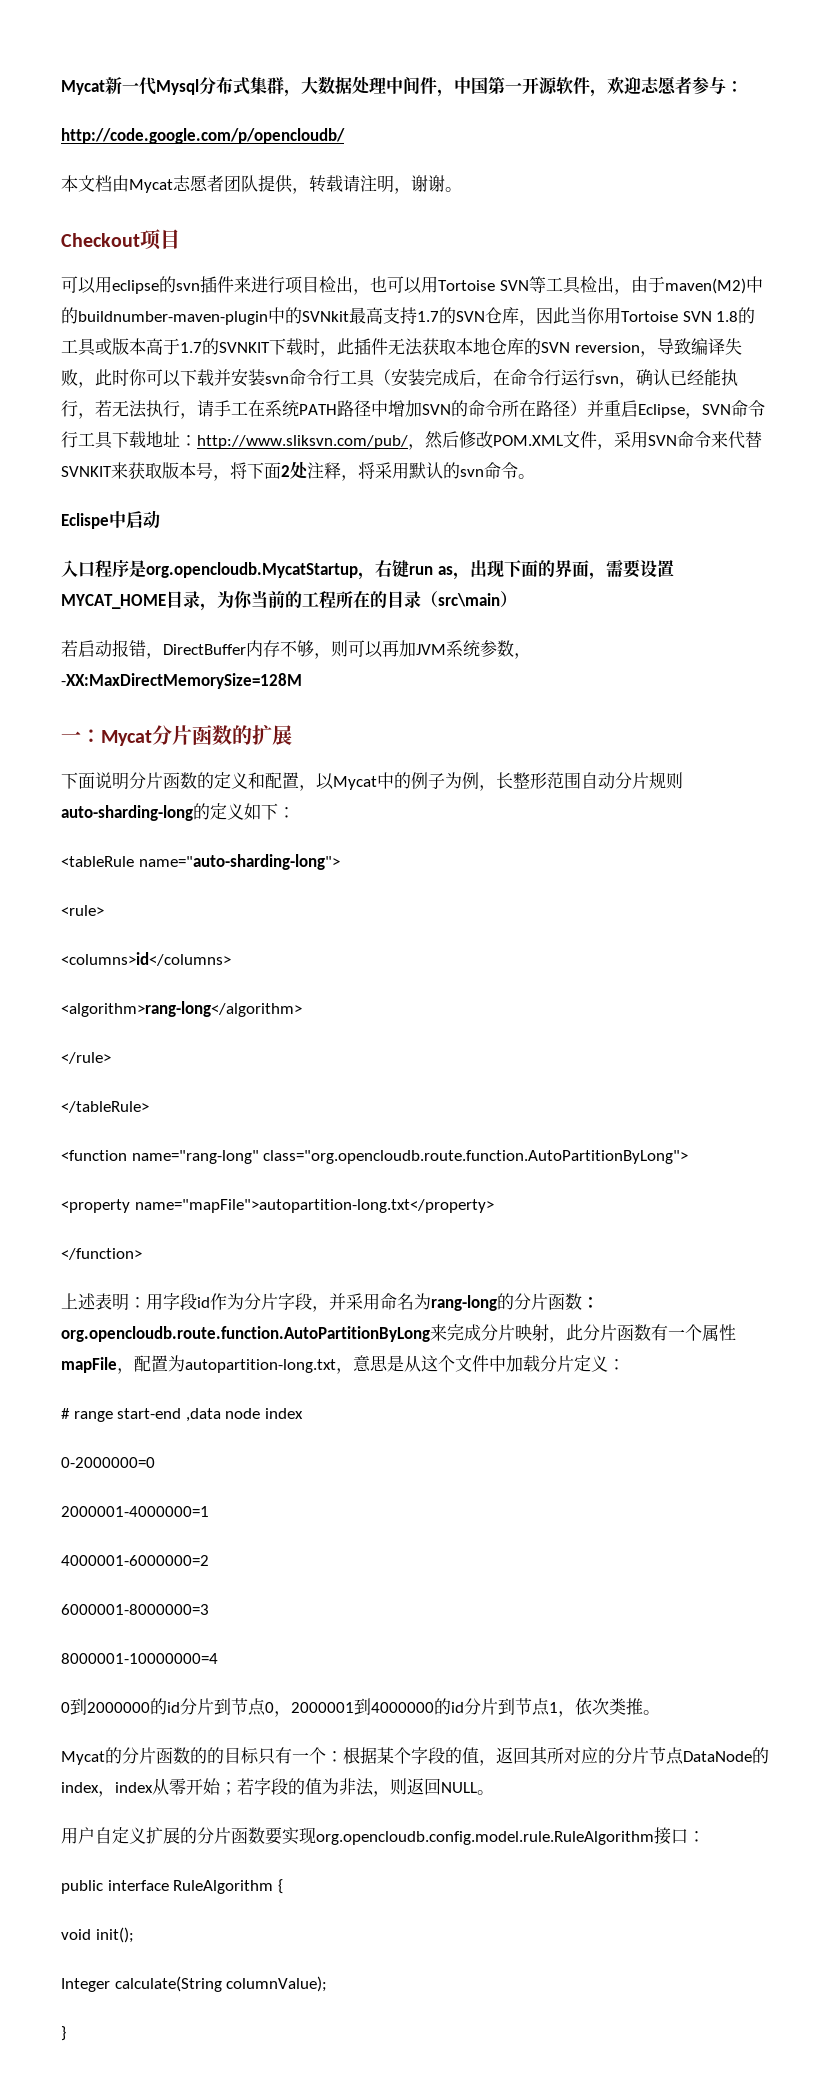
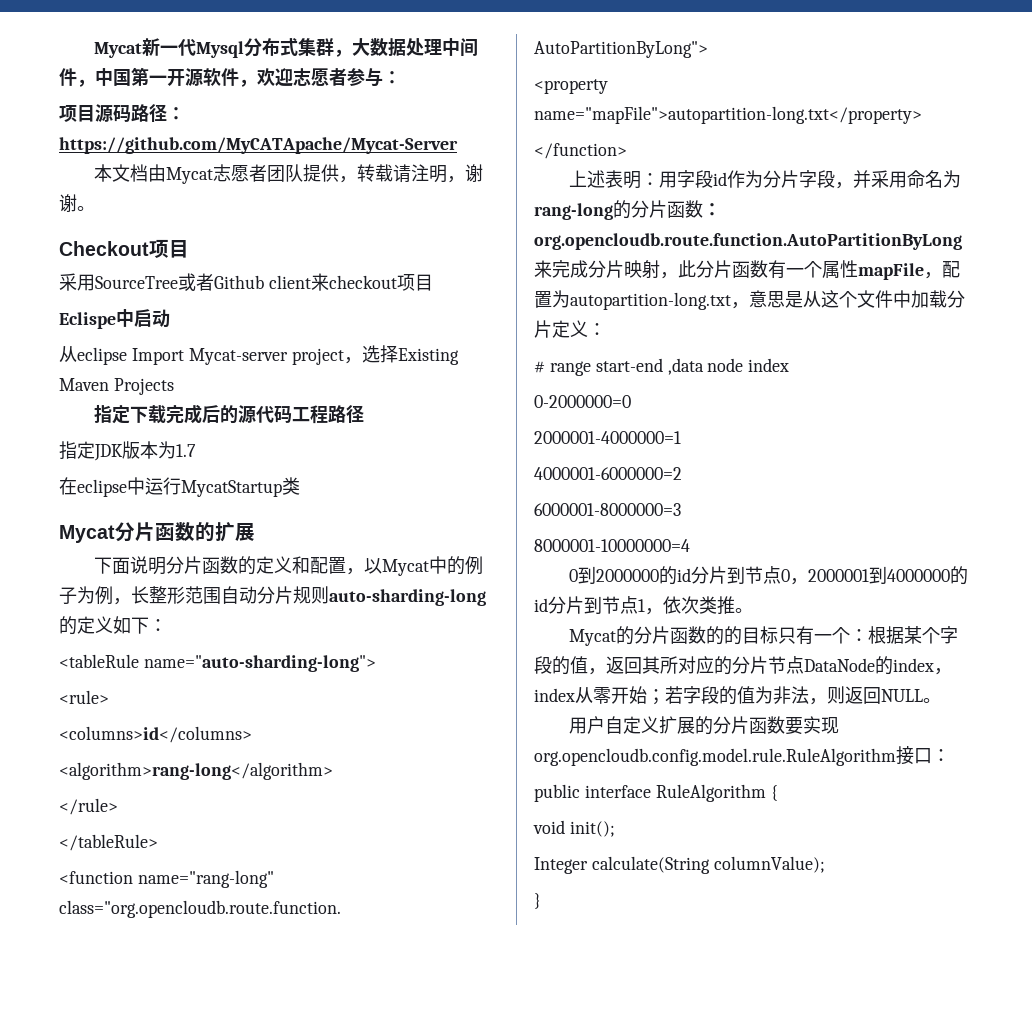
[61,128,345,144] http://code.google.com/p/opencloudb/ -> [59,104,185,122] [59,137,458,154] 项目源码路径：https://github.com/MyCATApache/Mycat-Server
[61,276,763,295] [61,307,756,326] [61,338,742,357] [61,369,738,388] [61,400,765,419] [61,431,762,450] [61,461,535,481] [61,510,160,529] [61,559,674,580] [61,590,517,611] [61,640,531,659] [61,673,302,689] [61,729,101,743] 可以用eclipse的svn插件来进行项目检出，也可以用Tortoise SVN等工具检出，由于maven(M2)中的buildnumber-maven-plugin中的SVNkit最高支持1.7的SVN仓库，因此当你用Tortoise SVN 1.8的工具或版本高于1.7的SVNKIT下载时，此插件无法获取本地仓库的SVN reversion，导致编译失败，此时你可以下载并安装svn命令行工具（安装完成后，在命令行运行svn，确认已经能执行，若无法执行，请手工在系统PATH路径中增加SVN的命令所在路径）并重启Eclipse，SVN命令行工具下载地址：http://www.sliksvn.com/pub/，然后修改POM.XML文件，采用SVN命令来代替SVNKIT来获取版本号，将下面2处注释，将采用默认的svn命令。 // Eclispe中启动 // 入口程序是org.opencloudb.MycatStartup，右键run as，出现下面的界面，需要设置MYCAT_HOME目录，为你当前的工程所在的目录（src\main） // 若启动报错，DirectBuffer内存不够，则可以再加JVM系统参数，-XX:MaxDirectMemorySize=128M // 一： -> [59,273,433,291] [59,309,170,329] [59,345,459,365] [59,378,174,395] [94,404,365,424] [59,441,196,461] [59,477,300,497] 采用SourceTree或者Github client来checkout项目 // Eclispe中启动 // 从eclipse Import Mycat-server project，选择Existing Maven Projects // 指定下载完成后的源代码工程路径 // 指定JDK版本为1.7 // 在eclipse中运行MycatStartup类 //

